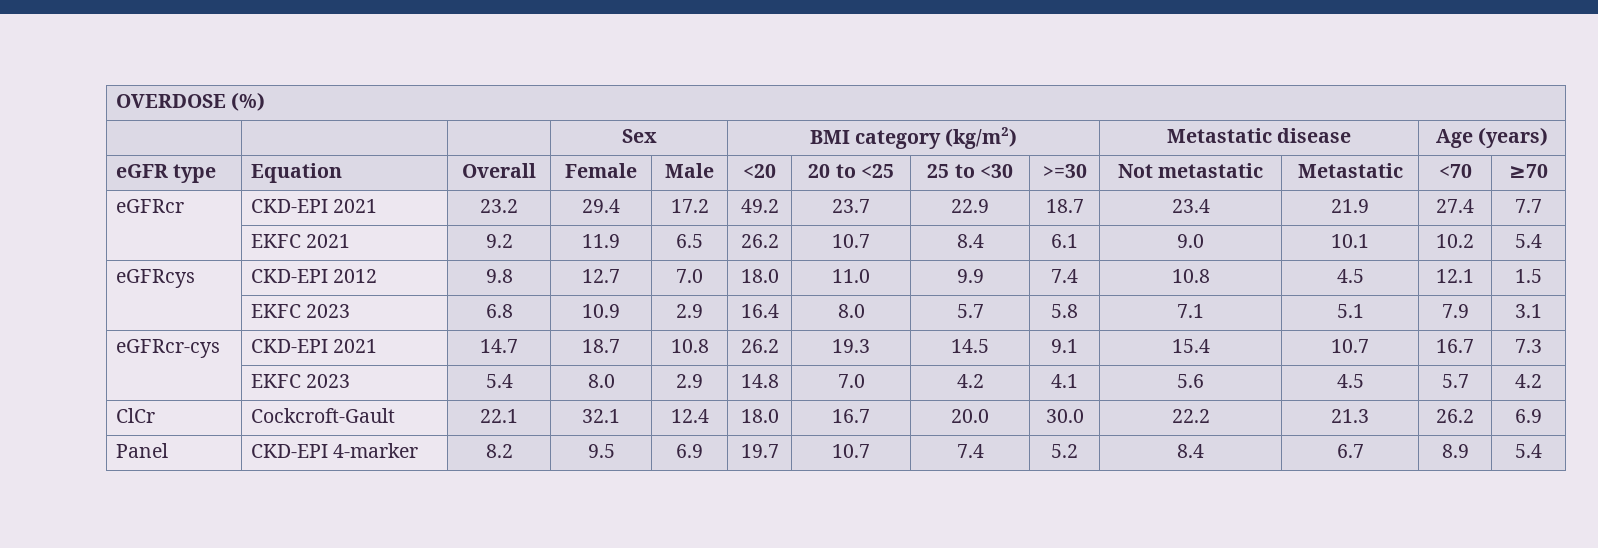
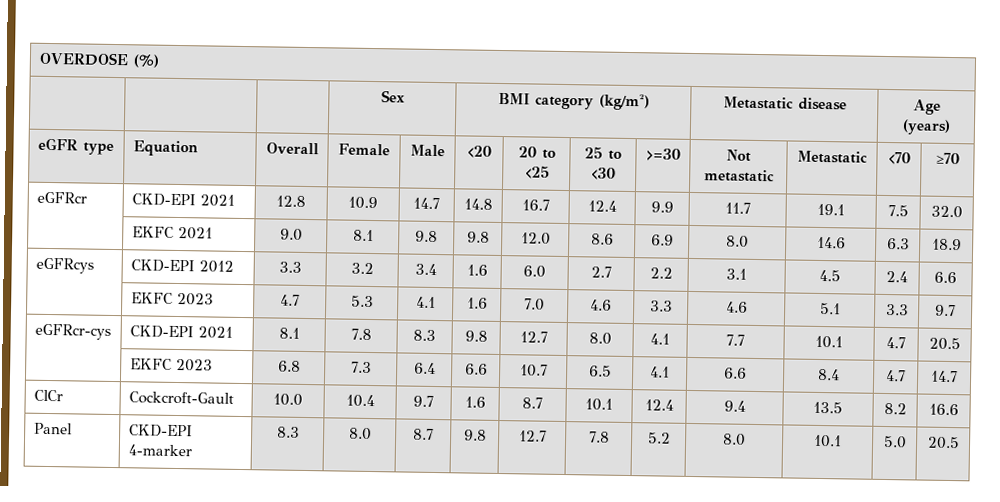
[480,199,518,213] [582,199,620,213] [670,199,709,213] [740,199,779,213] [832,199,870,213] [951,199,989,213] [1045,199,1084,213] [1171,199,1210,213] [1331,199,1369,213] [1436,199,1474,213] [1515,199,1542,213] [250,234,351,248] [485,234,513,248] [582,234,620,248] [676,234,703,248] [740,234,779,248] [832,234,870,248] [956,234,984,248] [1051,234,1078,248] [1177,234,1204,248] [1331,234,1369,248] [1436,234,1474,248] [1515,234,1542,248] [115,269,195,288] [250,269,378,283] [485,269,513,283] [582,269,620,283] [676,269,703,283] [740,269,779,283] [832,269,870,283] [956,269,984,283] [1051,269,1078,283] [1171,269,1210,283] [1336,269,1364,283] [1436,269,1474,283] [1515,269,1542,283] [250,304,351,318] [485,304,513,318] [582,304,620,318] [676,304,703,318] [740,304,779,318] [837,304,865,318] [956,304,984,318] [1051,304,1078,318] [1177,304,1204,318] [1336,304,1364,318] [1441,304,1469,318] [1515,304,1542,318] [115,339,220,358] [250,339,378,353] [480,339,518,353] [582,339,620,353] [670,339,709,353] [740,339,779,353] [832,339,870,353] [951,339,989,353] [1051,339,1078,353] [1171,339,1210,353] [1331,339,1369,353] [1436,339,1474,353] [1515,339,1542,353] [250,374,351,388] [485,374,513,388] [587,374,615,388] [676,374,703,388] [740,374,779,388] [837,374,865,388] [956,374,984,388] [1051,374,1078,388] [1177,374,1204,388] [1336,374,1364,388] [1441,374,1469,388] [1515,374,1542,388] [115,408,155,423] [250,408,395,423] [480,409,518,423] [582,409,620,423] [670,409,709,423] [740,409,779,423] [832,409,870,423] [951,409,989,423] [1045,409,1084,423] [1171,409,1210,423] [1331,409,1369,423] [1436,409,1474,423] [1515,409,1542,423] [115,443,168,458] [250,443,419,458] [485,444,513,458] [587,444,615,458] [676,444,703,458] [740,444,779,458] [832,444,870,458] [956,444,984,458] [1051,444,1078,458] [1177,444,1204,458] [1336,444,1364,458] [1441,444,1469,458] [1515,444,1542,458] 23.2 | 29.4 | 17.2 | 49.2 | 23.7 | 22.9 | 18.7 | 23.4 | 21.9 | 27.4 | 7.7 // | EKFC 2021 | 9.2 | 11.9 | 6.5 | 26.2 | 10.7 | 8.4 | 6.1 | 9.0 | 10.1 | 10.2 | 5.4 // eGFRcys | CKD-EPI 2012 | 9.8 | 12.7 | 7.0 | 18.0 | 11.0 | 9.9 | 7.4 | 10.8 | 4.5 | 12.1 | 1.5 // | EKFC 2023 | 6.8 | 10.9 | 2.9 | 16.4 | 8.0 | 5.7 | 5.8 | 7.1 | 5.1 | 7.9 | 3.1 // eGFRcr-cys | CKD-EPI 2021 | 14.7 | 18.7 | 10.8 | 26.2 | 19.3 | 14.5 | 9.1 | 15.4 | 10.7 | 16.7 | 7.3 // | EKFC 2023 | 5.4 | 8.0 | 2.9 | 14.8 | 7.0 | 4.2 | 4.1 | 5.6 | 4.5 | 5.7 | 4.2 // ClCr | Cockcroft-Gault | 22.1 | 32.1 | 12.4 | 18.0 | 16.7 | 20.0 | 30.0 | 22.2 | 21.3 | 26.2 | 6.9 // Panel | CKD-EPI 4-marker | 8.2 | 9.5 | 6.9 | 19.7 | 10.7 | 7.4 | 5.2 | 8.4 | 6.7 | 8.9 | 5.4 -> [276,195,306,207] [348,196,378,210] [413,197,440,210] [463,198,493,210] [521,199,550,211] [587,200,617,212] [650,201,674,213] [724,202,751,214] [817,203,845,216] [887,205,909,217] [930,205,963,219] [131,226,213,240] [279,228,303,241] [352,229,374,242] [415,230,438,243] [466,231,490,243] [520,232,551,245] [590,233,614,245] [650,234,674,246] [726,235,749,248] [816,236,846,249] [886,237,910,250] [931,238,962,251] [35,257,94,274] [130,259,234,273] [278,261,302,273] [350,262,374,275] [414,263,437,276] [466,264,488,276] [523,265,546,278] [590,266,612,278] [649,267,673,279] [726,268,747,280] [819,269,841,282] [886,271,908,283] [934,271,957,284] [130,292,214,306] [280,294,300,306] [350,295,374,308] [415,296,436,308] [466,297,488,309] [524,298,545,311] [590,299,612,311] [649,300,673,312] [725,301,748,313] [819,302,841,315] [885,303,909,316] [935,304,956,317] [34,323,111,340] [129,325,233,339] [278,327,300,339] [350,328,372,341] [413,329,436,342] [464,330,488,342] [519,331,548,343] [588,332,612,345] [650,333,670,345] [726,334,745,346] [815,335,843,349] [886,337,906,349] [928,337,961,351] [129,358,213,372] [277,360,301,372] [350,361,372,374] [413,362,436,375] [464,363,488,375] [519,364,548,377] [588,365,612,377] [650,366,670,378] [724,367,747,379] [818,368,840,381] [886,370,906,382] [931,370,958,383] [33,389,63,402] [128,391,234,405] [273,393,303,406] [345,394,375,408] [413,395,434,407] [464,396,486,408] [522,397,543,409] [585,398,613,411] [644,399,674,411] [723,400,746,412] [813,401,843,414] [883,402,907,415] [928,403,959,416] [33,422,73,435] [128,424,193,438] [127,444,192,457] [276,426,300,438] [348,427,372,441] [413,428,434,440] [463,429,487,441] [518,430,547,442] [588,431,610,443] [647,432,671,444] [723,433,746,446] [813,434,842,448] [882,435,907,449] [926,436,960,450] 12.8 | 10.9 | 14.7 | 14.8 | 16.7 | 12.4 | 9.9 | 11.7 | 19.1 | 7.5 | 32.0 // | EKFC 2021 | 9.0 | 8.1 | 9.8 | 9.8 | 12.0 | 8.6 | 6.9 | 8.0 | 14.6 | 6.3 | 18.9 // eGFRcys | CKD-EPI 2012 | 3.3 | 3.2 | 3.4 | 1.6 | 6.0 | 2.7 | 2.2 | 3.1 | 4.5 | 2.4 | 6.6 // | EKFC 2023 | 4.7 | 5.3 | 4.1 | 1.6 | 7.0 | 4.6 | 3.3 | 4.6 | 5.1 | 3.3 | 9.7 // eGFRcr-cys | CKD-EPI 2021 | 8.1 | 7.8 | 8.3 | 9.8 | 12.7 | 8.0 | 4.1 | 7.7 | 10.1 | 4.7 | 20.5 // | EKFC 2023 | 6.8 | 7.3 | 6.4 | 6.6 | 10.7 | 6.5 | 4.1 | 6.6 | 8.4 | 4.7 | 14.7 // ClCr | Cockcroft-Gault | 10.0 | 10.4 | 9.7 | 1.6 | 8.7 | 10.1 | 12.4 | 9.4 | 13.5 | 8.2 | 16.6 // Panel | CKD-EPI 4-marker | 8.3 | 8.0 | 8.7 | 9.8 | 12.7 | 7.8 | 5.2 | 8.0 | 10.1 | 5.0 | 20.5

